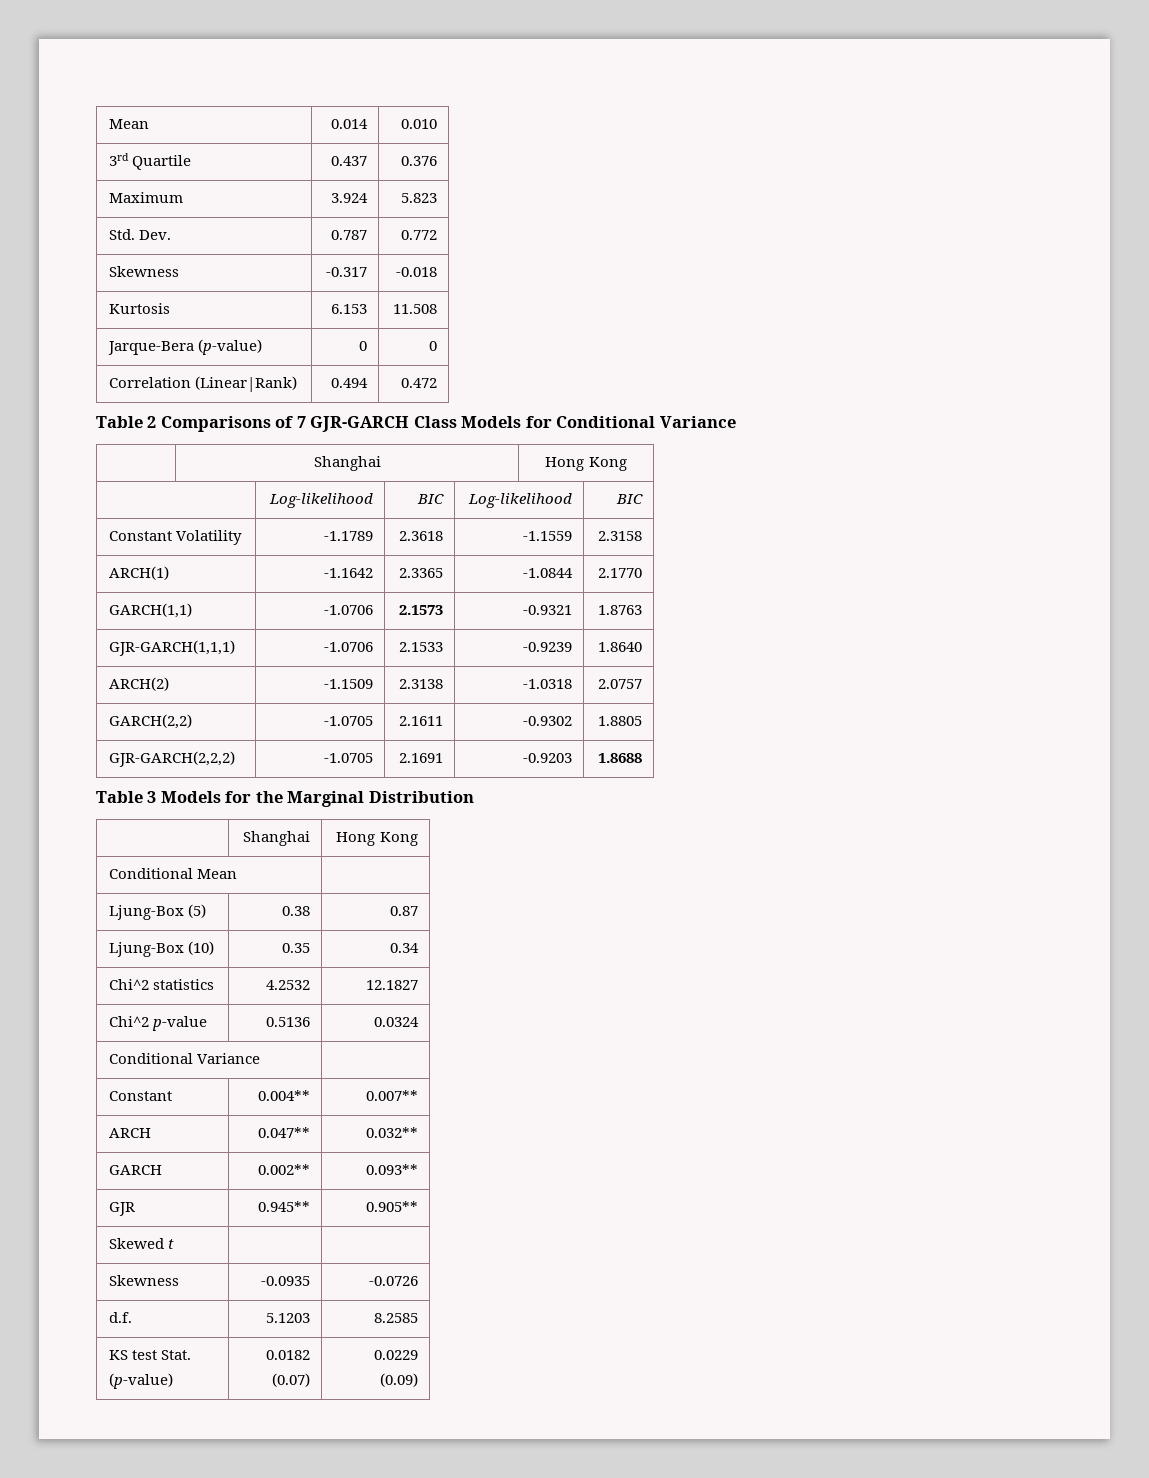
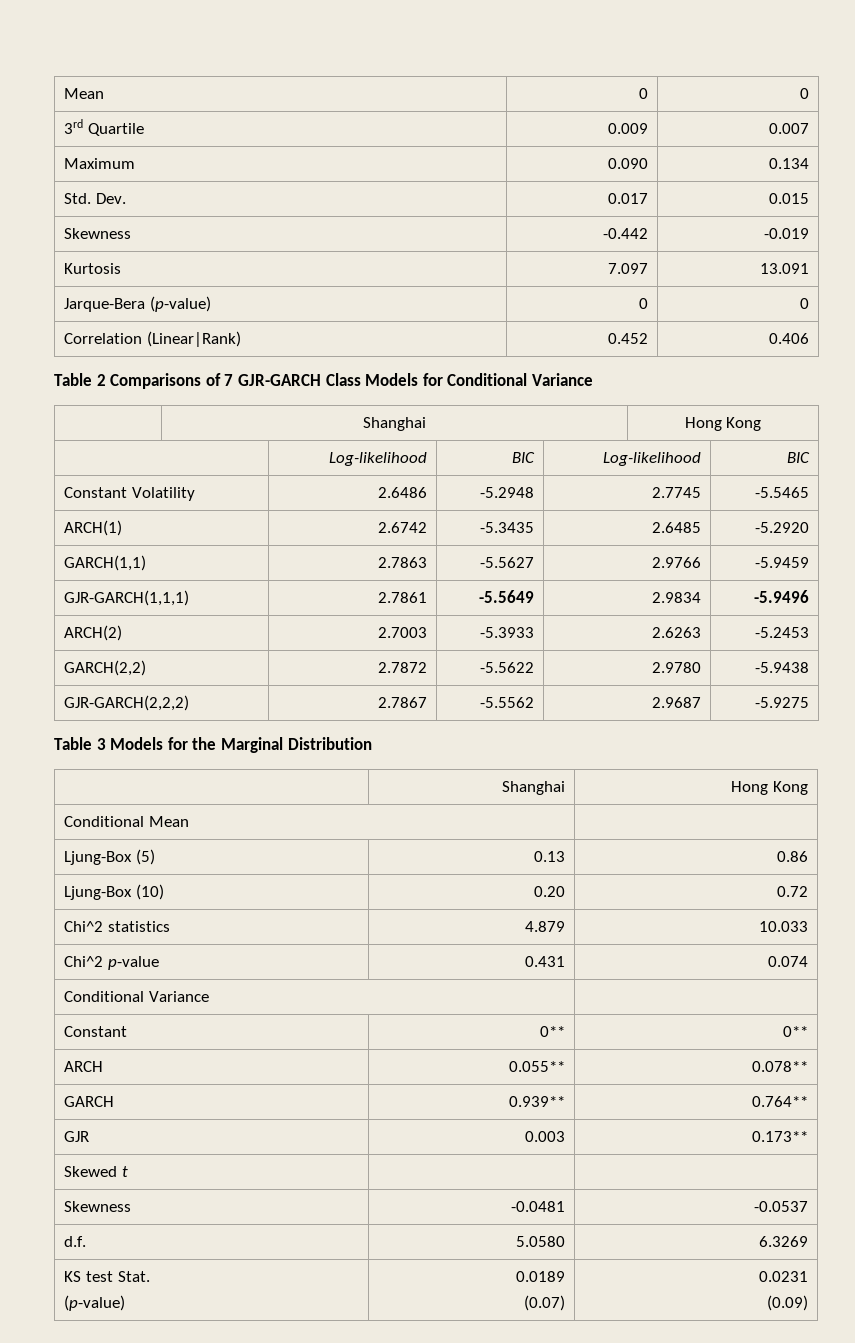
[108,119,149,129] [330,119,368,129] [400,119,437,129] Mean | 0.014 | 0.010 -> [64,88,105,99] [638,88,648,99] [799,88,809,99] Mean | 0 | 0
[330,156,367,166] [400,156,437,166] 0.437 | 0.376 -> [607,123,648,134] [768,123,809,134] 0.009 | 0.007
[330,193,368,203] [400,193,437,203] 3.924 | 5.823 -> [607,158,648,169] [768,158,809,169] 0.090 | 0.134
[330,230,367,240] [400,230,437,240] [108,266,179,277] [325,267,367,277] [395,267,437,277] 0.787 | 0.772 // Skewness | -0.317 | -0.018 -> [607,193,648,204] [768,193,809,204] [64,228,132,239] [602,228,648,239] [763,228,809,239] 0.017 | 0.015 // Skewness | -0.442 | -0.019
[330,304,367,314] [392,304,437,314] 6.153 | 11.508 -> [607,263,648,274] [759,263,809,274] 7.097 | 13.091
[330,378,368,388] [400,378,437,388] 0.494 | 0.472 -> [607,333,648,344] [768,333,809,344] 0.452 | 0.406
[323,531,373,541] [398,531,443,541] [522,531,572,541] [597,531,642,541] [108,566,169,580] [323,568,373,578] [398,568,443,578] [522,568,573,578] [597,568,642,578] [108,603,192,618] [323,605,373,615] [398,605,443,615] [522,605,572,615] [597,605,642,615] [108,640,235,656] [323,642,373,652] [398,642,443,652] [522,642,572,652] [597,642,642,652] [108,677,169,691] [323,679,373,689] [398,679,443,689] [522,679,572,689] [597,679,642,689] [108,714,192,729] [323,716,373,726] [398,716,443,726] [522,716,572,726] [597,716,642,726] [108,751,235,767] [323,753,373,763] [398,753,443,763] [522,753,572,763] [597,753,642,763] -1.1789 | 2.3618 | -1.1559 | 2.3158 // ARCH(1) | -1.1642 | 2.3365 | -1.0844 | 2.1770 // GARCH(1,1) | -1.0706 | 2.1573 | -0.9321 | 1.8763 // GJR-GARCH(1,1,1) | -1.0706 | 2.1533 | -0.9239 | 1.8640 // ARCH(2) | -1.1509 | 2.3138 | -1.0318 | 2.0757 // GARCH(2,2) | -1.0705 | 2.1611 | -0.9302 | 1.8805 // GJR-GARCH(2,2,2) | -1.0705 | 2.1691 | -0.9203 | 1.8688 -> [377,487,427,498] [479,487,534,498] [651,487,701,498] [754,487,809,498] [64,520,123,536] [377,522,427,533] [479,522,534,533] [651,522,701,533] [754,522,809,533] [64,555,147,571] [377,557,427,568] [479,557,534,568] [651,557,701,568] [754,557,809,568] [64,590,190,606] [377,592,427,603] [478,590,534,603] [651,592,701,603] [753,590,809,603] [64,625,123,641] [377,627,427,638] [479,627,534,638] [651,627,701,638] [754,627,809,638] [64,660,147,676] [377,662,427,673] [479,662,534,673] [651,662,701,673] [754,662,809,673] [64,695,190,711] [377,697,427,708] [479,697,534,708] [651,697,701,708] [754,697,809,708] 2.6486 | -5.2948 | 2.7745 | -5.5465 // ARCH(1) | 2.6742 | -5.3435 | 2.6485 | -5.2920 // GARCH(1,1) | 2.7863 | -5.5627 | 2.9766 | -5.9459 // GJR-GARCH(1,1,1) | 2.7861 | -5.5649 | 2.9834 | -5.9496 // ARCH(2) | 2.7003 | -5.3933 | 2.6263 | -5.2453 // GARCH(2,2) | 2.7872 | -5.5622 | 2.9780 | -5.9438 // GJR-GARCH(2,2,2) | 2.7867 | -5.5562 | 2.9687 | -5.9275
[281,906,310,916] [389,906,418,916] 0.38 | 0.87 -> [533,851,565,862] [776,851,808,862] 0.13 | 0.86
[281,943,310,953] [389,943,419,953] 0.35 | 0.34 -> [533,886,565,897] [776,886,808,897] 0.20 | 0.72
[265,980,310,990] [365,980,418,990] 4.2532 | 12.1827 -> [524,921,565,932] [758,921,808,932] 4.879 | 10.033
[265,1017,310,1027] [373,1017,419,1027] 0.5136 | 0.0324 -> [524,956,565,967] [767,956,808,967] 0.431 | 0.074
[257,1090,310,1101] [365,1090,418,1101] 0.004** | 0.007** -> [539,1026,565,1037] [782,1026,808,1037] 0** | 0**
[257,1127,310,1138] [365,1127,418,1138] 0.047** | 0.032** -> [508,1061,565,1072] [751,1061,808,1072] 0.055** | 0.078**
[257,1164,310,1175] [365,1164,418,1175] 0.002** | 0.093** -> [508,1096,565,1107] [751,1096,808,1107] 0.939** | 0.764**
[257,1201,310,1212] [365,1201,418,1212] 0.945** | 0.905** -> [524,1131,565,1142] [751,1131,808,1142] 0.003 | 0.173**
[260,1276,310,1286] [368,1276,418,1286] -0.0935 | -0.0726 -> [510,1201,565,1212] [753,1201,808,1212] -0.0481 | -0.0537
[265,1313,310,1323] [373,1313,418,1323] 5.1203 | 8.2585 -> [515,1236,565,1247] [758,1236,808,1247] 5.0580 | 6.3269
[265,1350,310,1360] 0.0182 -> [515,1271,565,1282] 0.0189
[373,1350,418,1360] 0.0229 -> [758,1271,808,1282] 0.0231

